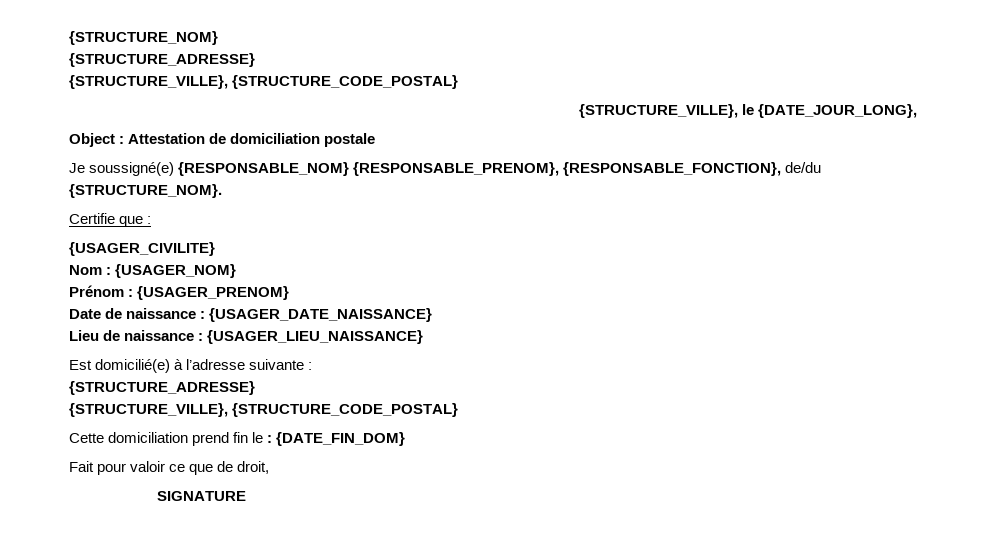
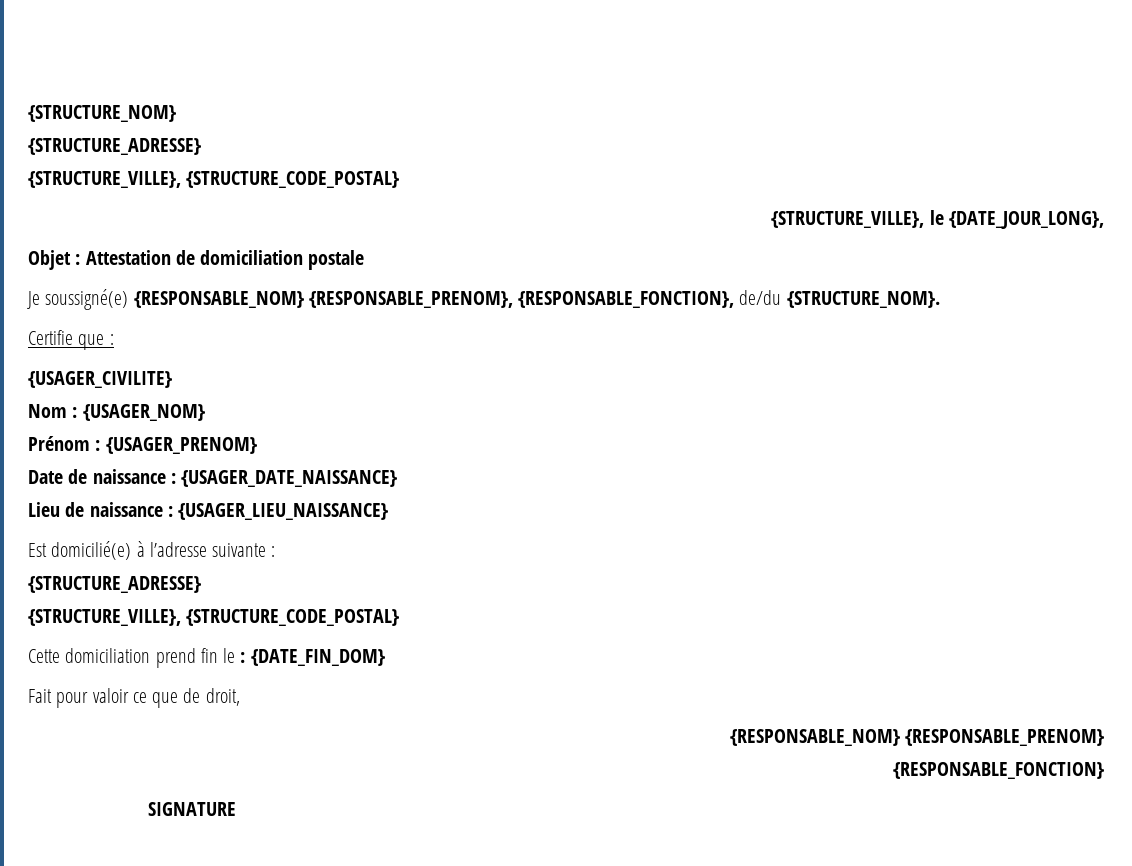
[69,133,115,147] Object -> [28,250,71,270] Objet
(270, 467) none -> [729,729,1104,746] [893,762,1104,779] // {RESPONSABLE_NOM} {RESPONSABLE_PRENOM} // {RESPONSABLE_FONCTION}

